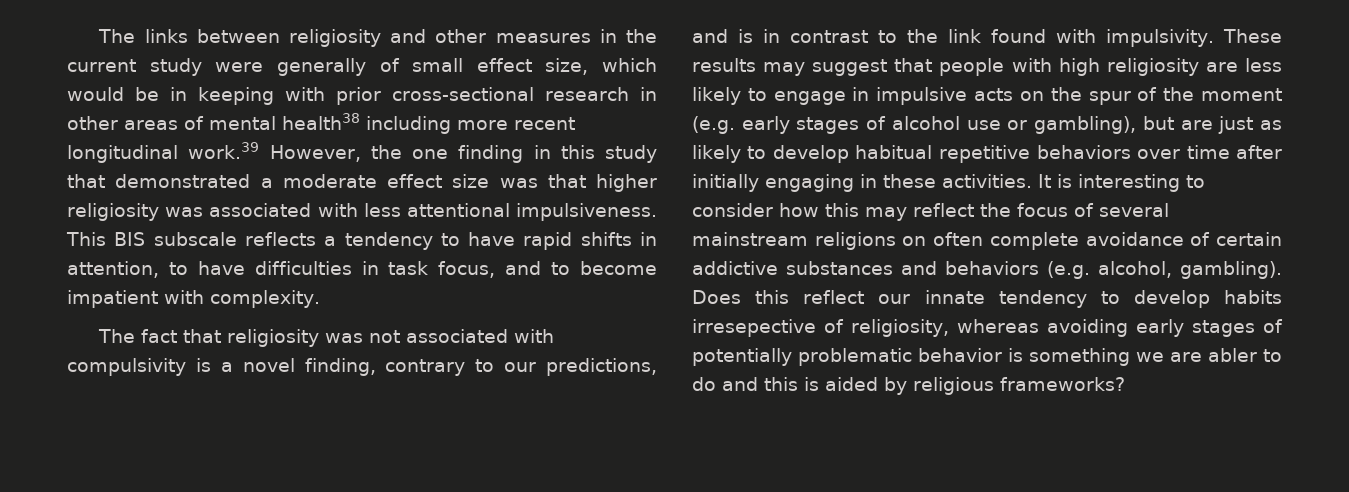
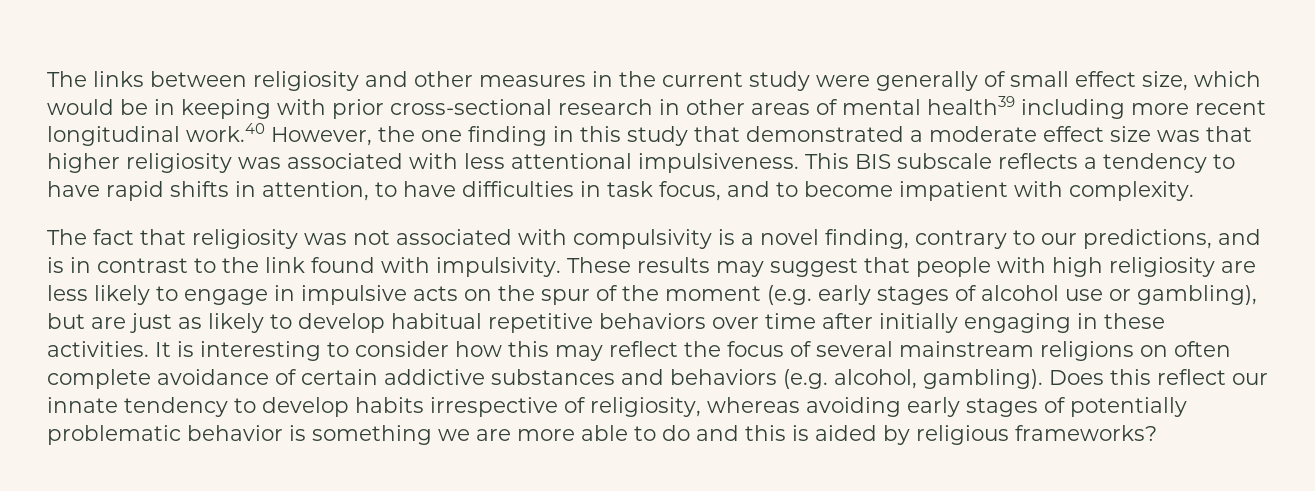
[282,113,360,130] health38 -> [927,96,1015,115] health39
[188,142,260,159] work.39 -> [186,123,265,142] work.40
[692,319,816,337] irresepective -> [430,397,558,417] irrespective
[1208,348,1257,362] abler -> [517,425,628,441] more able

